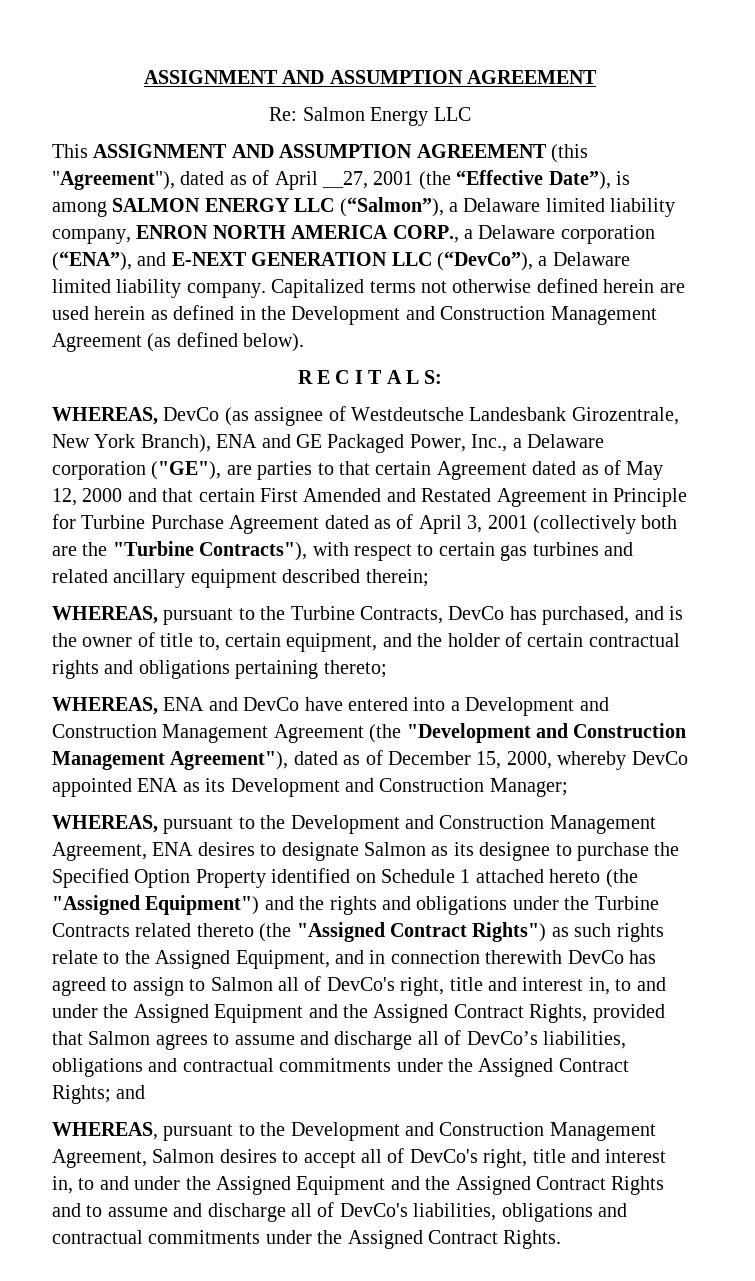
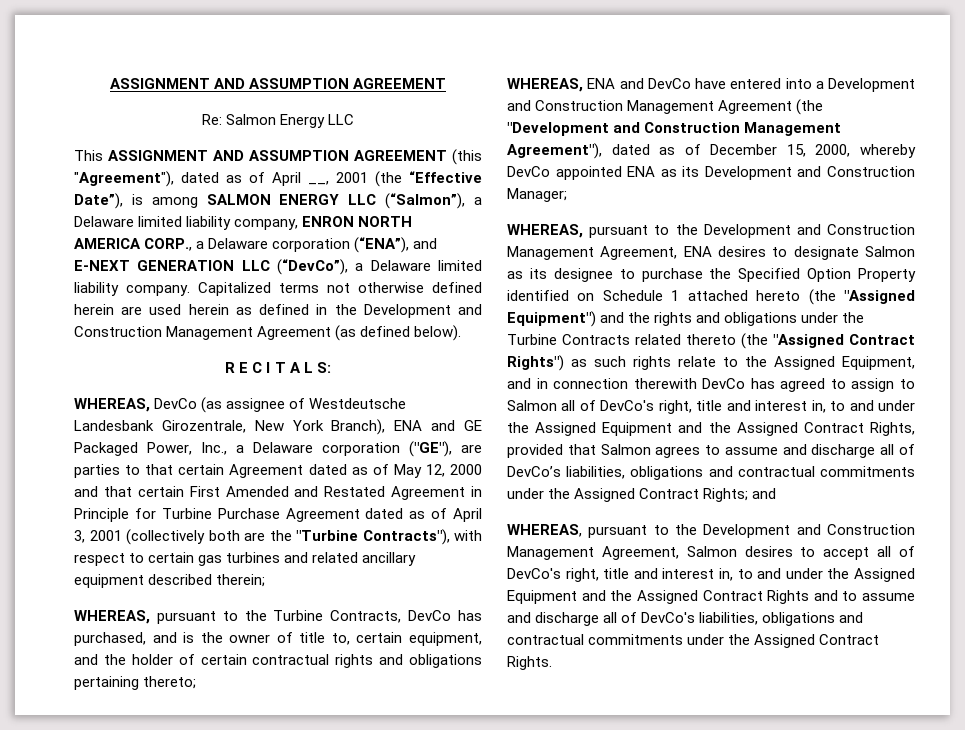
[322,171,368,189] __27, -> [308,181,329,185] __,

